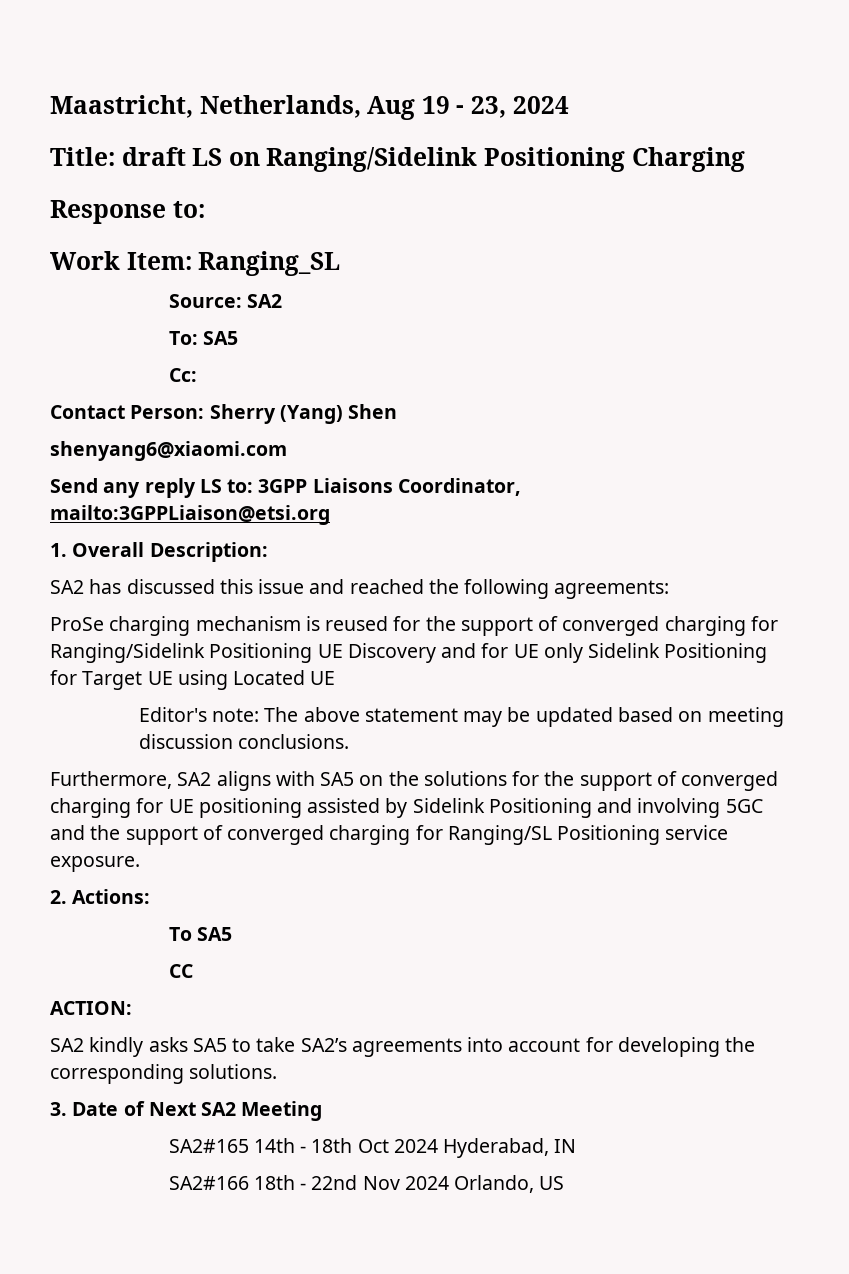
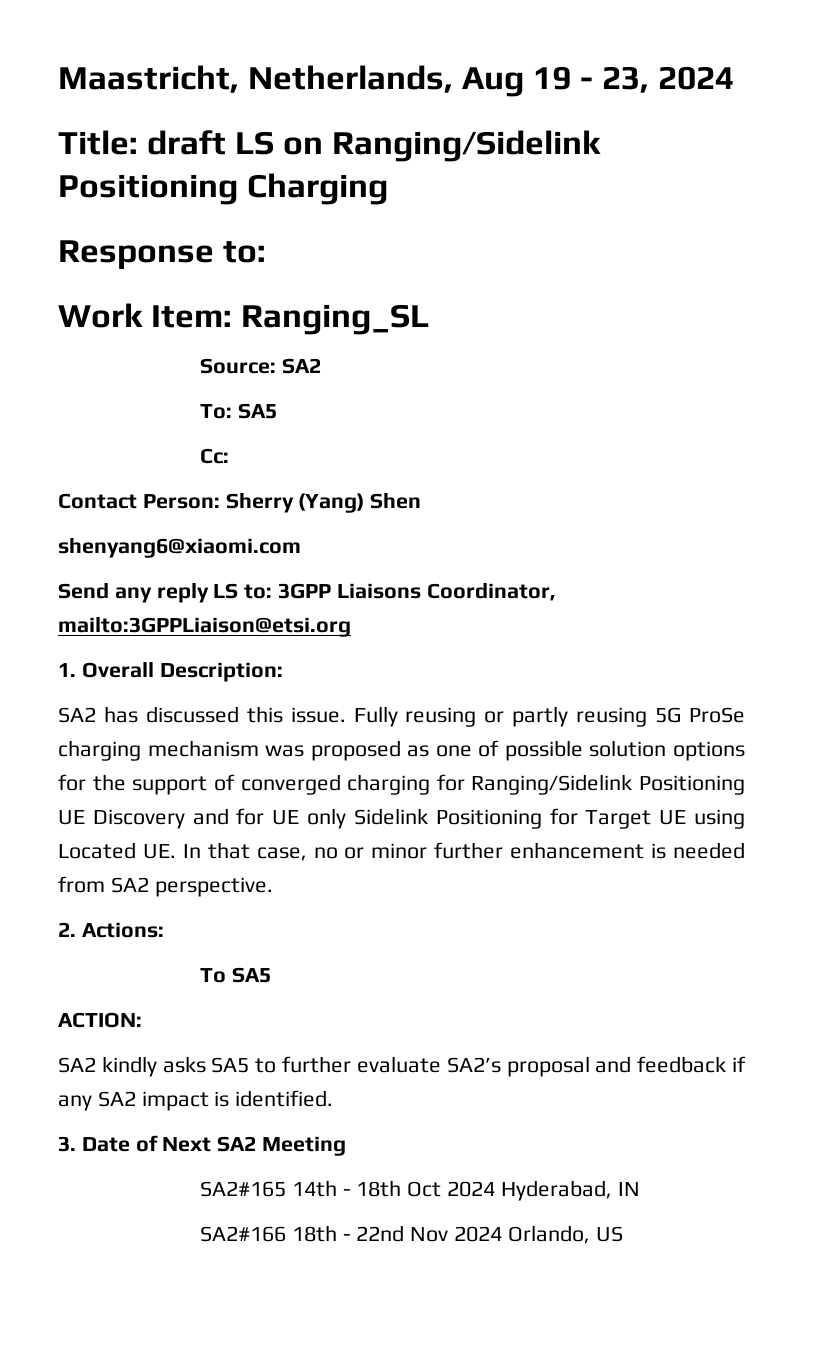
[258,579,670,599] [50,616,389,636] issue and reached the following agreements: // ProSe charging mechanism is reused -> [290,706,745,727] [58,740,745,761] issue. Fully reusing or partly reusing 5G ProSe charging mechanism was proposed as one of possible solution options
[310,671,336,685] [138,707,784,727] [138,734,350,749] [50,771,779,791] [50,798,763,818] [50,825,729,845] [50,856,140,872] UE // Editor's note: The above statement may be updated based on meeting discussion conclusions. // Furthermore, SA2 aligns with SA5 on the solutions for the support of converged charging for UE positioning assisted by Sidelink Positioning and involving 5GC and the support of converged charging for Ranging/SL Positioning service exposure. -> [142,842,745,861] [58,876,273,897] UE. In that case, no or minor further enhancement is needed from SA2 perspective.
[168,964,193,978] // CC -> (271, 975) none
[256,1037,756,1057] [50,1064,278,1084] take SA2’s agreements into account for developing the corresponding solutions. -> [282,1056,747,1077] [58,1090,334,1111] further evaluate SA2’s proposal and feedback if any SA2 impact is identified.

